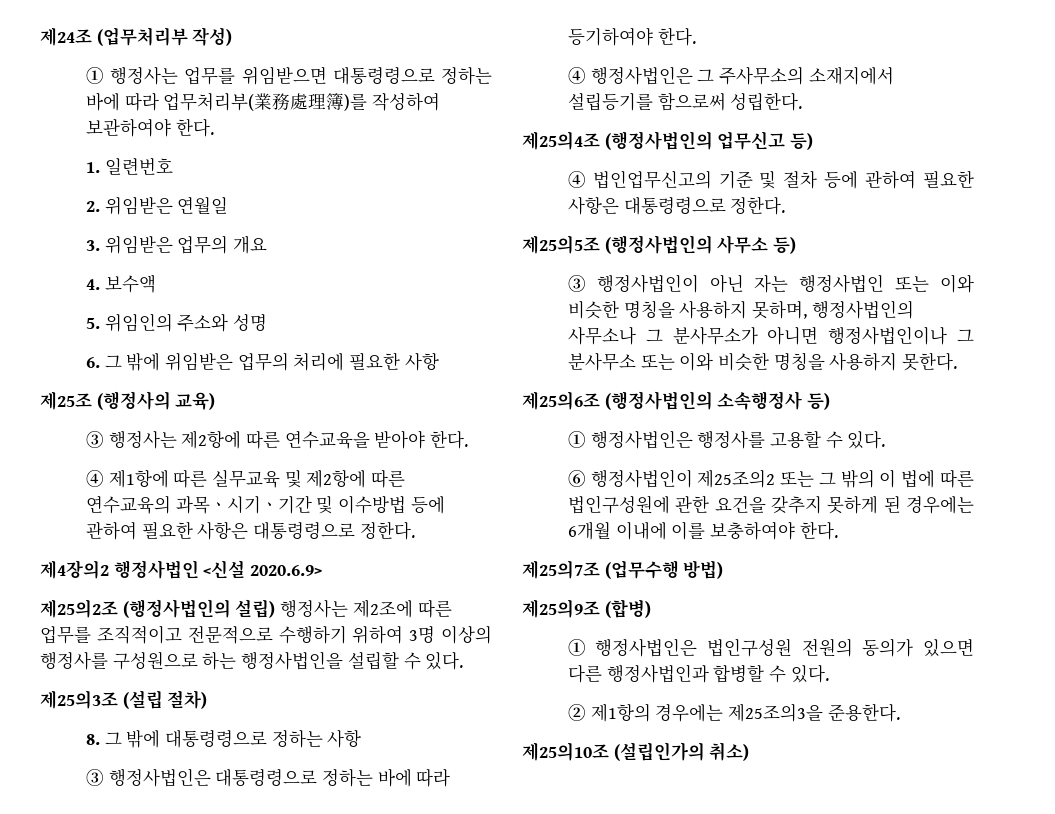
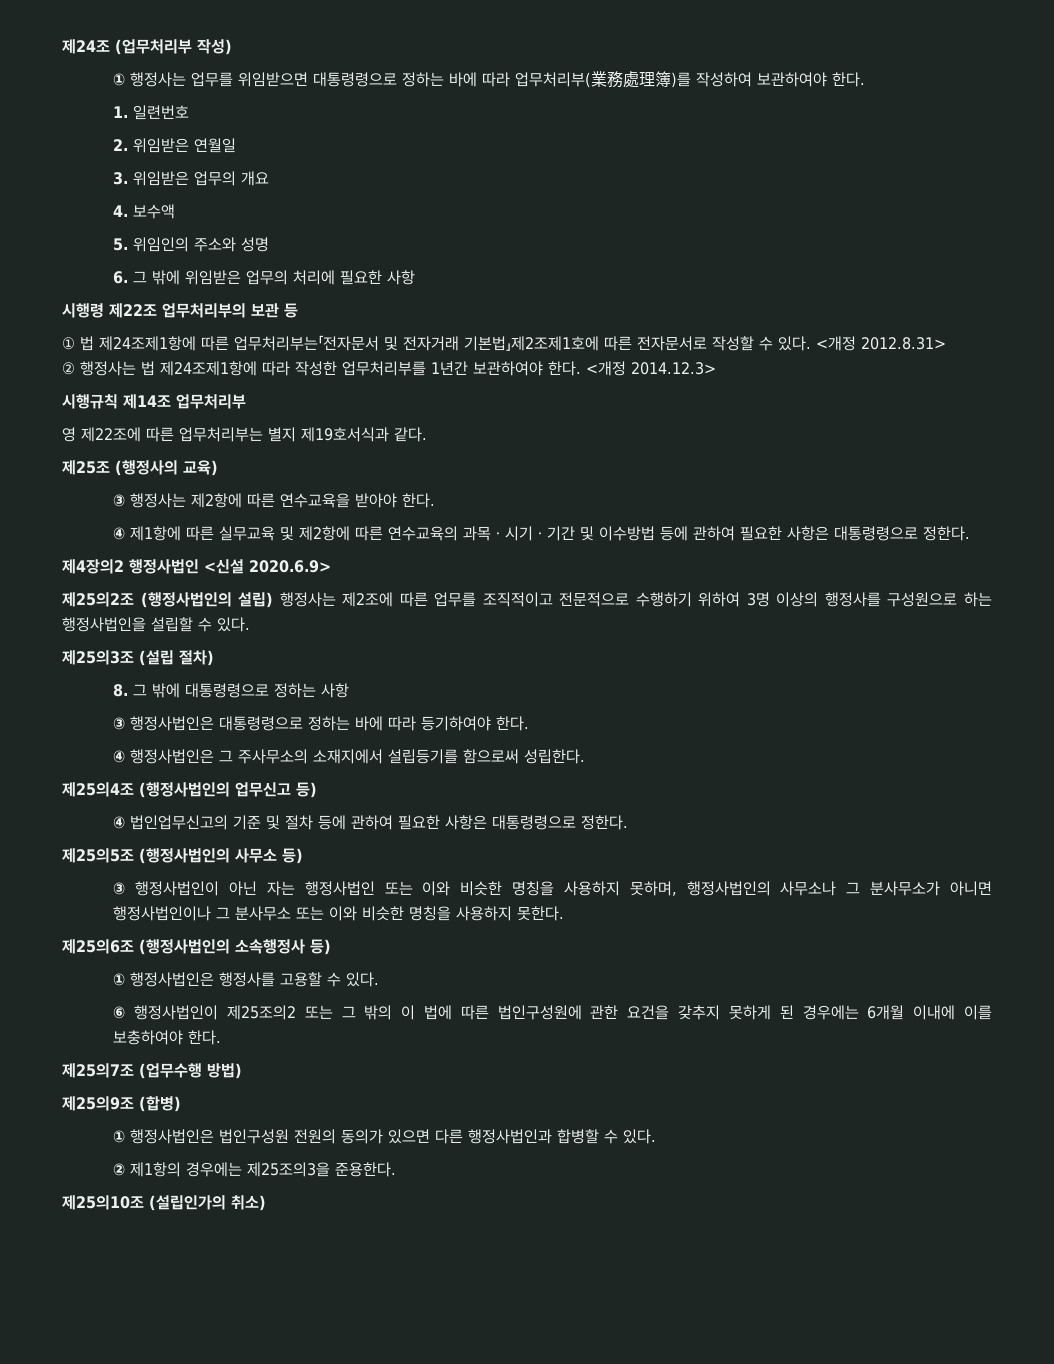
(439, 361) none -> [62,303,298,318] [62,335,946,351] [62,361,716,376] [62,394,246,409] [62,427,427,442] // 시행령 제22조 업무처리부의 보관 등 // ① 법 제24조제1항에 따른 업무처리부는「전자문서 및 전자거래 기본법」제2조제1호에 따른 전자문서로 작성할 수 있다. <개정 2012.8.31> // ② 행정사는 법 제24조제1항에 따라 작성한 업무처리부를 1년간 보관하여야 한다. <개정 2014.12.3> // 시행규칙 제14조 업무처리부 // 영 제22조에 따른 업무처리부는 별지 제19호서식과 같다.

